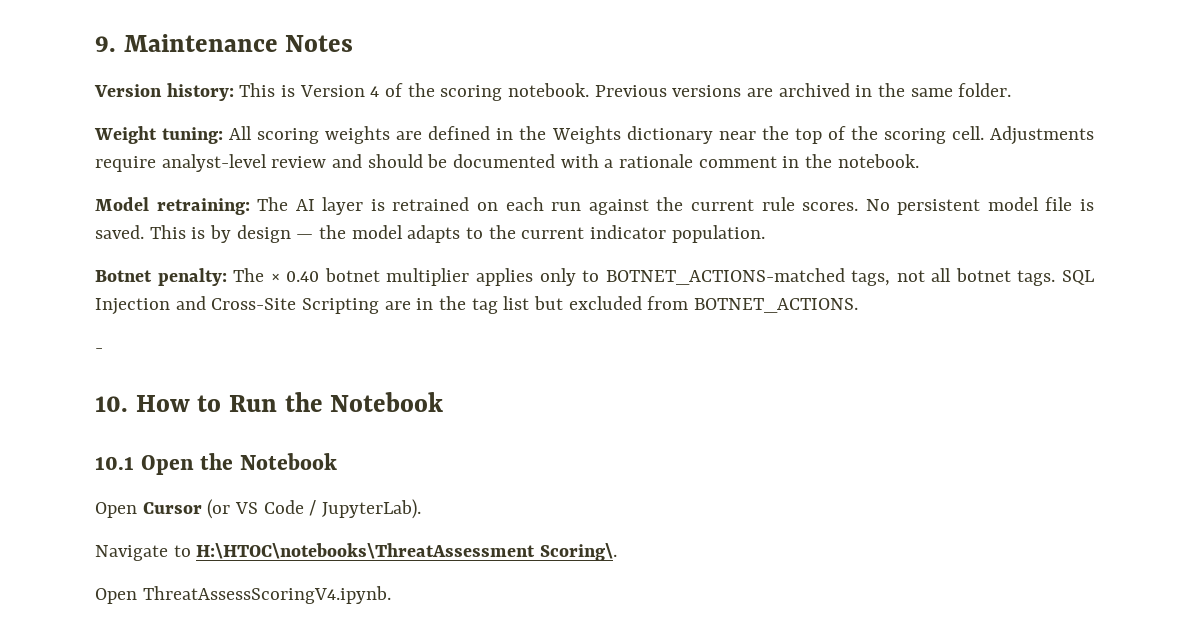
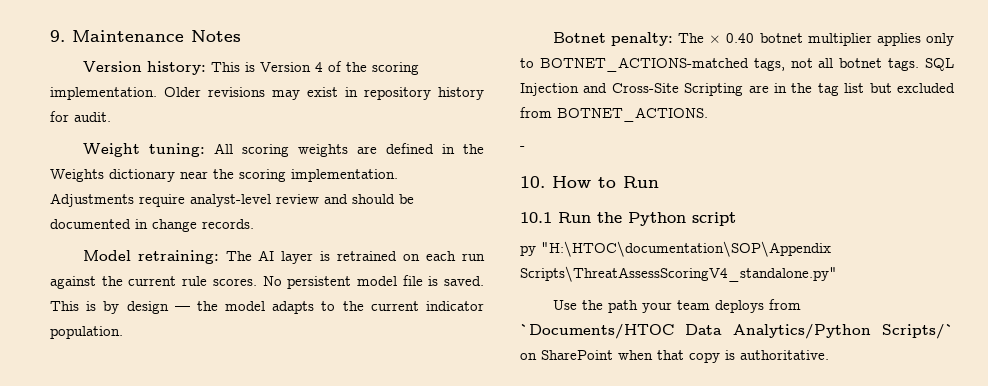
[508,83,1012,97] notebook. Previous versions are archived in the same folder. -> [50,87,484,100] [50,111,111,122] implementation. Older revisions may exist in repository history for audit.
[794,126,984,144] top of the scoring cell. -> [239,169,398,182] scoring implementation.
[560,154,919,168] with a rationale comment in the notebook. -> [135,219,254,232] in change records.
[284,392,444,412] the Notebook -> (659, 182) none
[140,453,337,475] [95,499,422,519] [95,543,618,561] [95,586,391,604] Open the Notebook // Open Cursor (or VS Code / JupyterLab). // Navigate to H:\HTOC\notebooks\ThreatAssessment Scoring\. // Open ThreatAssessScoringV4.ipynb. -> [558,212,736,226] [520,241,831,257] [520,266,837,282] [552,299,801,313] [520,324,954,339] [520,350,829,363] Run the Python script // py "H:\HTOC\documentation\SOP\Appendix Scripts\ThreatAssessScoringV4_standalone.py" // Use the path your team deploys from `Documents/HTOC Data Analytics/Python Scripts/` on SharePoint when that copy is authoritative.

